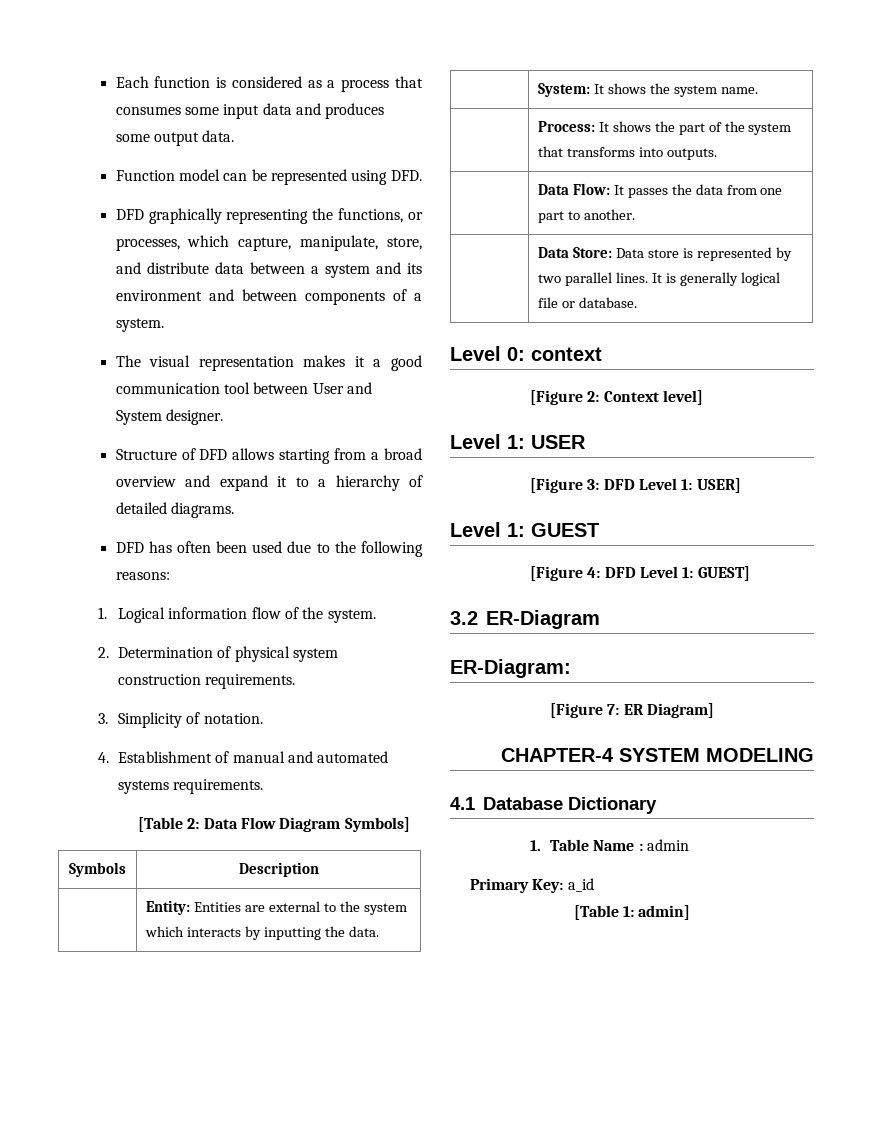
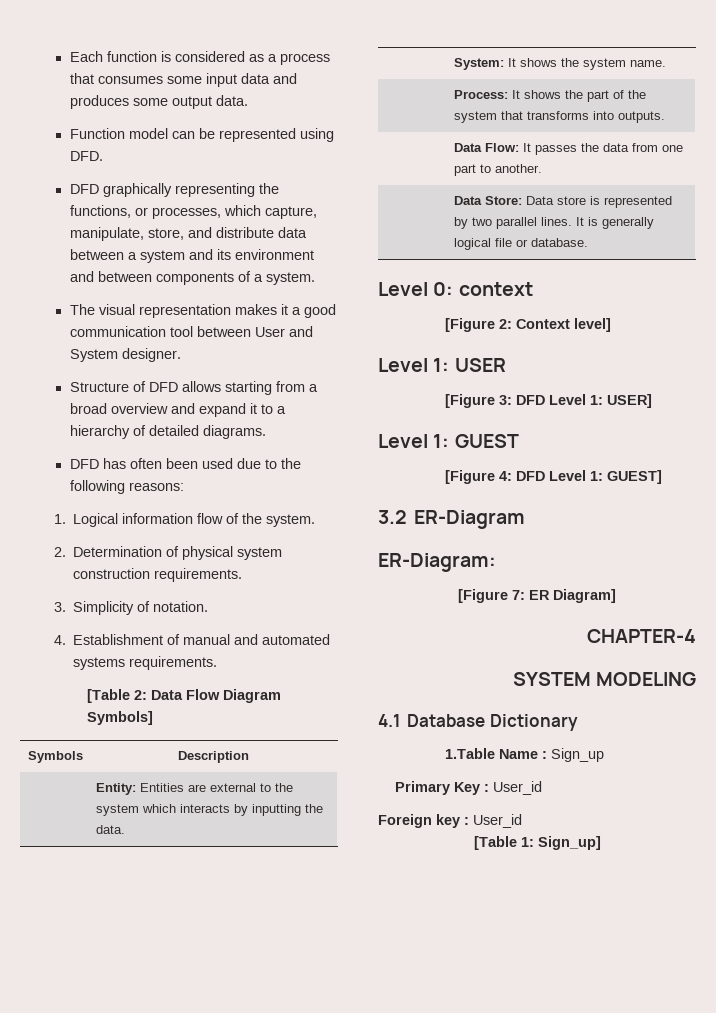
(614, 755) none -> (696, 636) //
[530,839,590,851] 1. Table -> [445,748,496,759] 1.Table
[647,839,690,851] admin -> [551,748,605,762] Sign_up
[532,878,594,893] Key: a_id -> [453,781,542,795] [378,814,522,828] Key : User_id // Foreign key : User_id
[638,905,691,920] admin] -> [537,836,601,850] Sign_up]

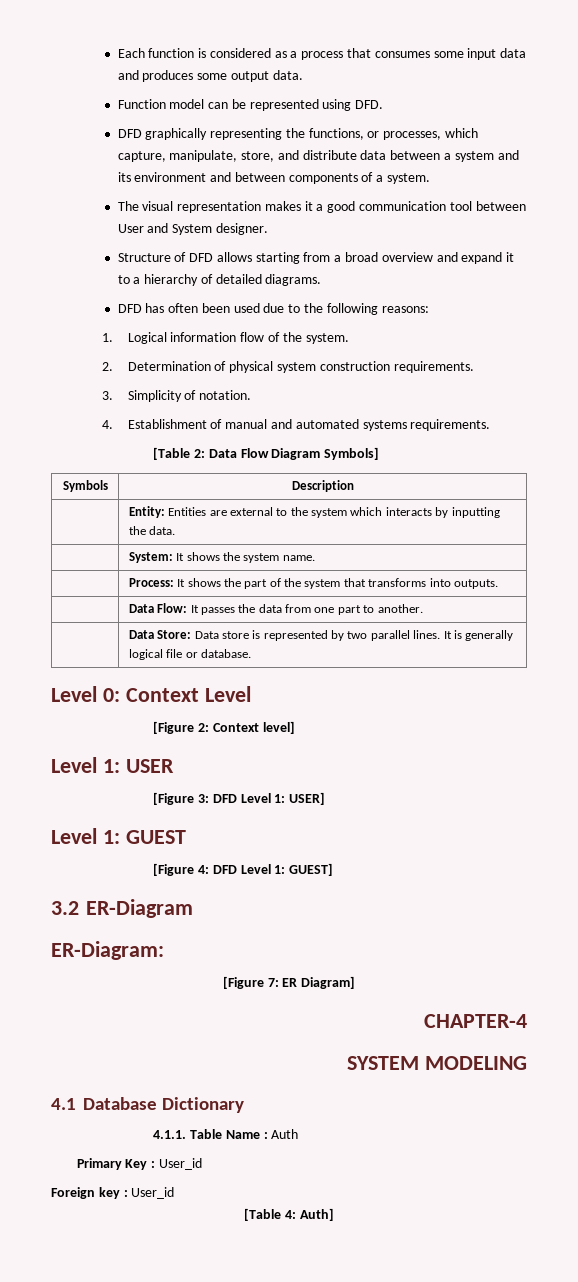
[458,282,533,296] context -> [125,686,251,702] Context Level
[445,748,496,759] 1.Table -> [153,1129,222,1139] 4.1.1. Table
[551,748,605,762] Sign_up -> [271,1129,299,1139] Auth
[520,836,601,850] 1: Sign_up] -> [285,1208,334,1221] 4: Auth]

